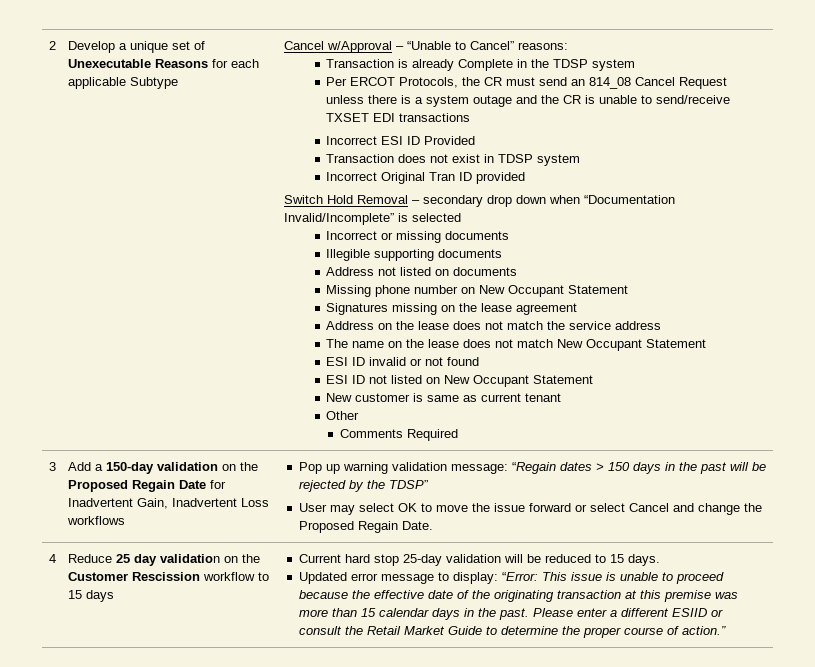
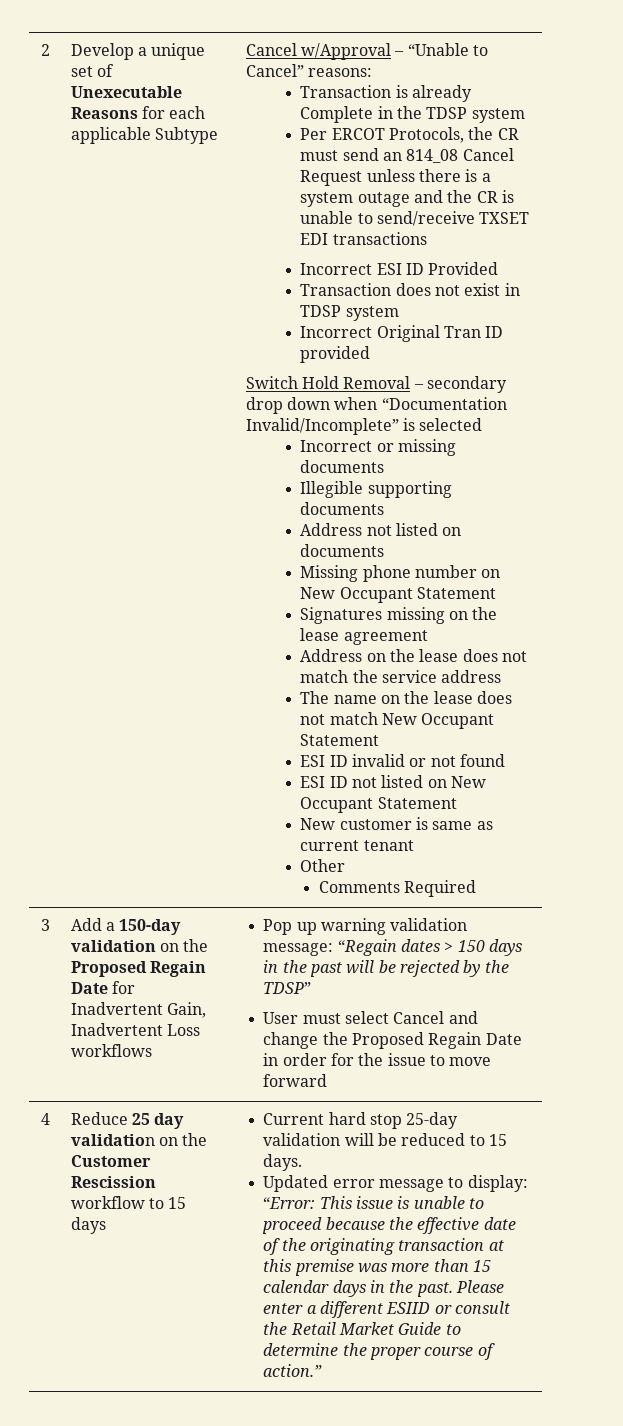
[329,503,587,515] may select OK to move the issue forward or -> [302,1013,341,1024] must
[401,521,433,530] Date. -> [485,1033,522,1045] [263,1053,492,1066] [263,1074,328,1087] Date in order for the issue to move forward

